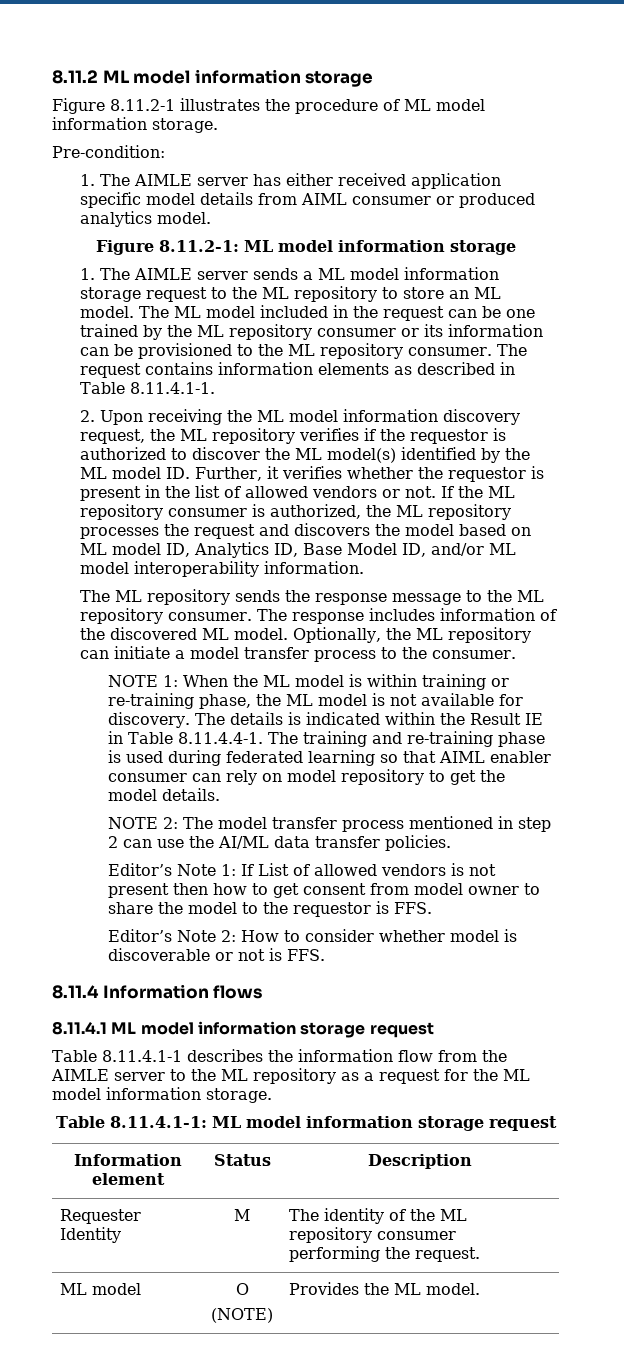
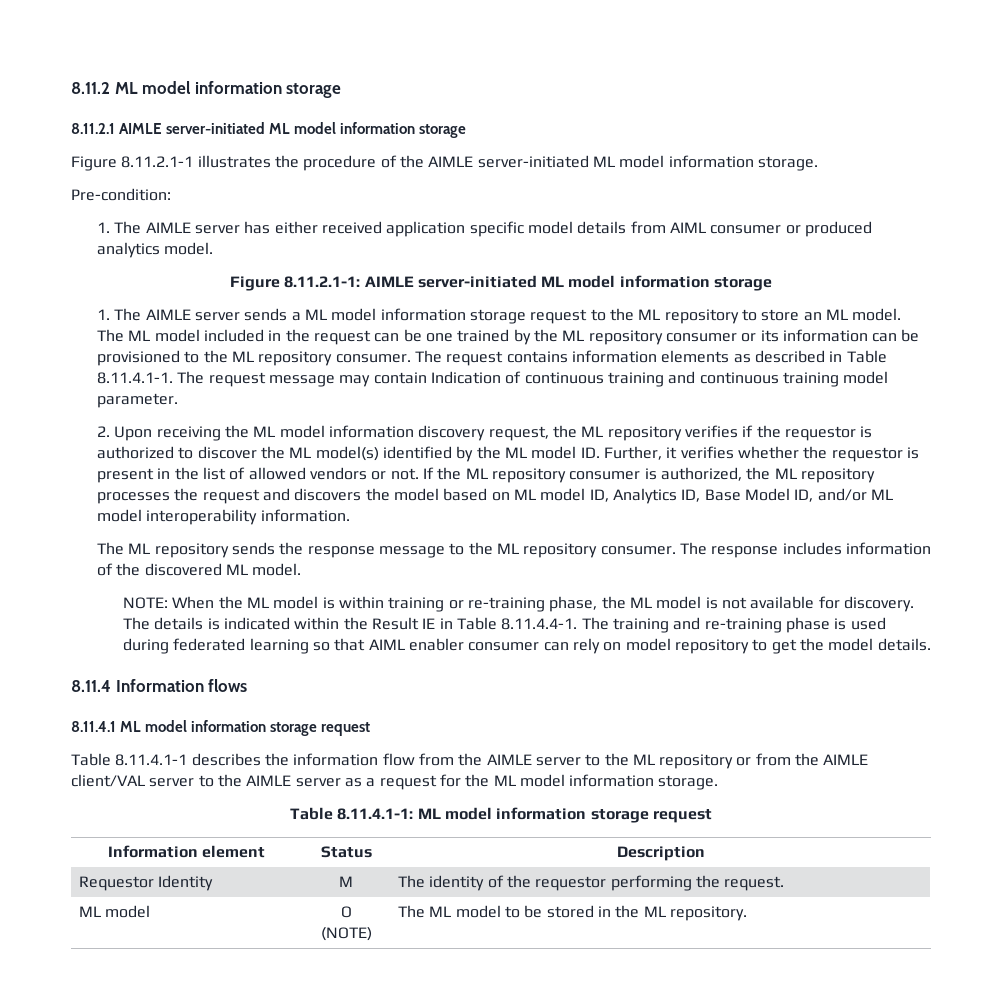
[52,98,175,114] // Figure 8.11.2-1 -> [71,122,467,138] [71,156,194,171] // 8.11.2.1 AIMLE server-initiated ML model information storage // Figure 8.11.2.1-1
(400, 105) none -> [399,155,589,168] the AIMLE server-initiated
[158,240,239,252] 8.11.2-1: -> [284,275,537,288] 8.11.2.1-1: AIMLE server-initiated
(216, 388) none -> [177,371,889,387] [97,393,179,408] The request message may contain Indication of continuous training and continuous training model parameter.
[293,627,532,643] [80,646,517,662] [108,675,179,687] Optionally, the ML repository can initiate a model transfer process to the consumer. // NOTE 1: -> [123,597,169,609] // NOTE:
[108,816,552,832] [108,835,452,851] [108,863,497,876] [108,883,541,898] [108,901,433,917] [108,929,518,942] [108,948,326,961] // NOTE 2: The model transfer process mentioned in step 2 can use the AI/ML data transfer policies. // Editor’s Note 1: If List of allowed vendors is not present then how to get consent from model owner to share the model to the requestor is FFS. // Editor’s Note 2: How to consider whether model is discoverable or not is FFS. -> (931, 644) none
(336, 1076) none -> [736,753,869,766] [71,774,341,787] or from the AIMLE client/VAL server to the AIMLE server
[59,1209,141,1224] Requester -> [78,876,154,891] Requestor
[439,1209,467,1221] [288,1227,456,1243] ML repository consumer -> [535,876,607,891] requestor
[288,1282,480,1295] Provides the ML model. -> [397,905,747,921] The ML model to be stored in the ML repository.

